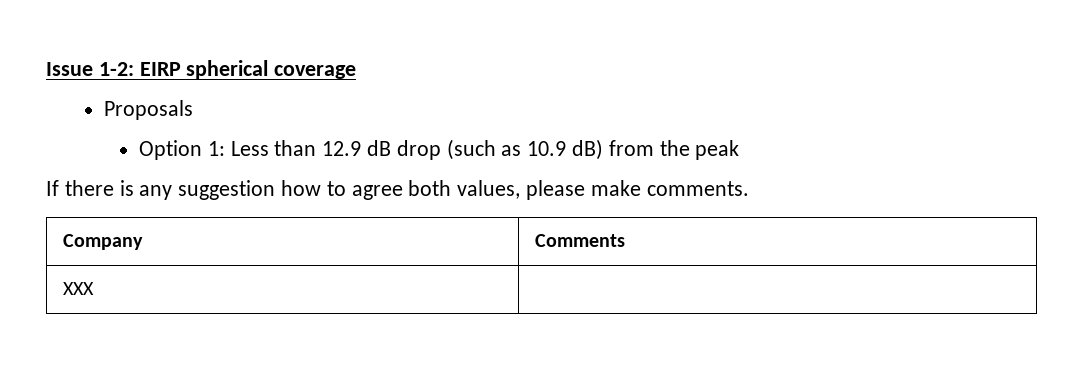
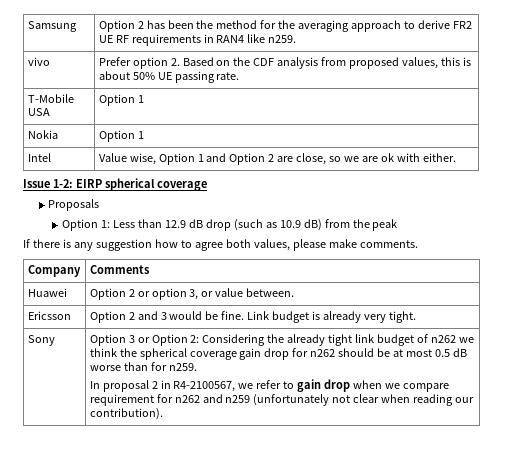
(46, 69) none -> [27,21,77,32] [98,20,473,32] [98,34,297,46] [27,57,50,66] [98,57,472,69] [98,71,240,83] [27,94,74,103] [27,108,50,116] [98,94,144,106] [27,130,58,139] [98,130,144,142] [27,153,51,162] [98,153,457,165] Samsung | Option 2 has been the method for the averaging approach to derive FR2 UE RF requirements in RAN4 like n259. // vivo | Prefer option 2. Based on the CDF analysis from proposed values, this is about 50% UE passing rate. // T-Mobile USA | Option 1 // Nokia | Option 1 // Intel | Value wise, Option 1 and Option 2 are close, so we are ok with either. //
[62,282,94,295] XXX | -> [27,288,67,297] [89,288,295,300] [27,311,71,320] [89,311,417,323] [27,335,55,346] [89,334,475,346] [89,348,468,360] [89,362,197,371] [89,379,450,392] [89,394,475,406] [89,408,163,420] Huawei | Option 2 or option 3, or value between. // Ericsson | Option 2 and 3 would be fine. Link budget is already very tight. // Sony | Option 3 or Option 2: Considering the already tight link budget of n262 we think the spherical coverage gain drop for n262 should be at most 0.5 dB worse than for n259. // In proposal 2 in R4-2100567, we refer to gain drop when we compare requirement for n262 and n259 (unfortunately not clear when reading our contribution).

